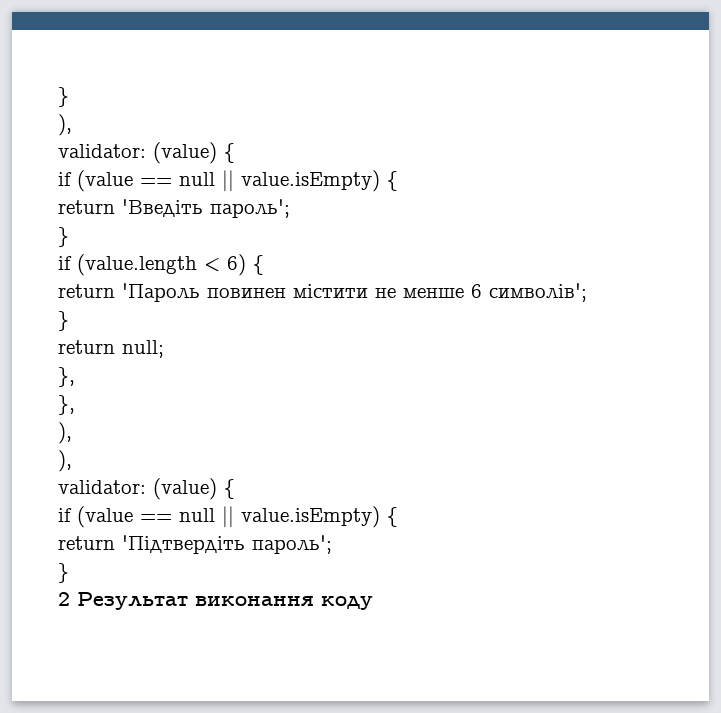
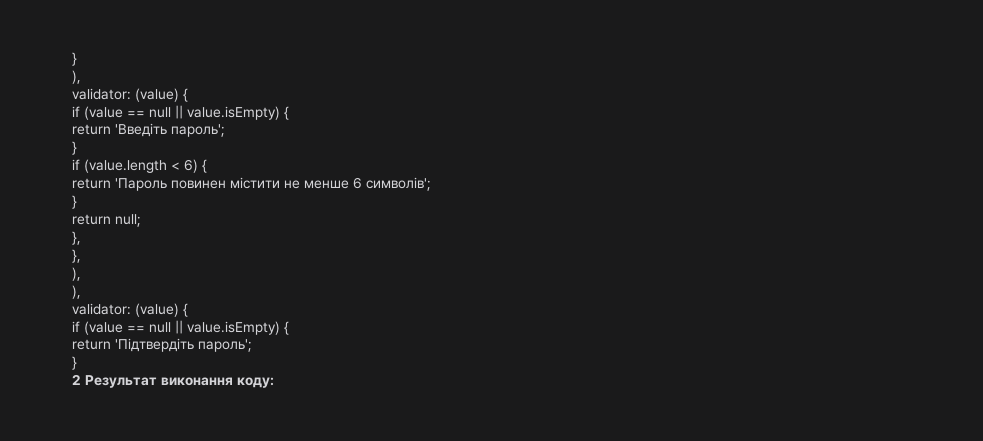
[321,596,373,610] коду -> [237,377,274,388] коду:

